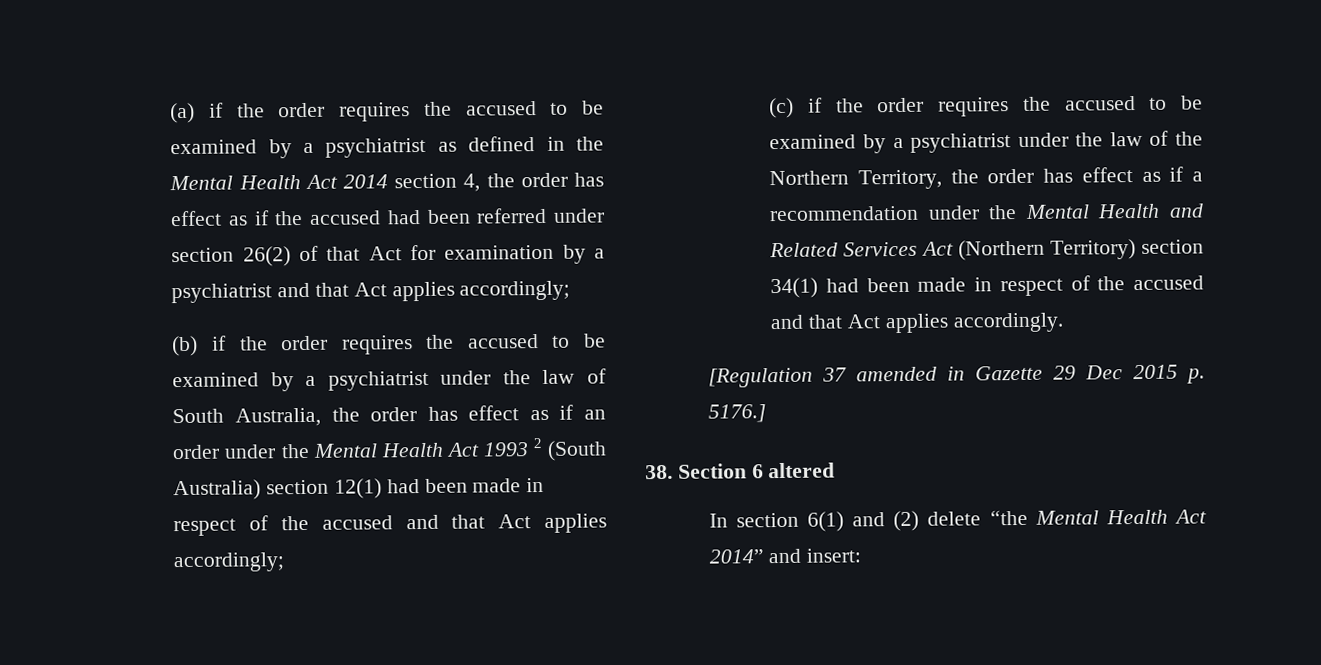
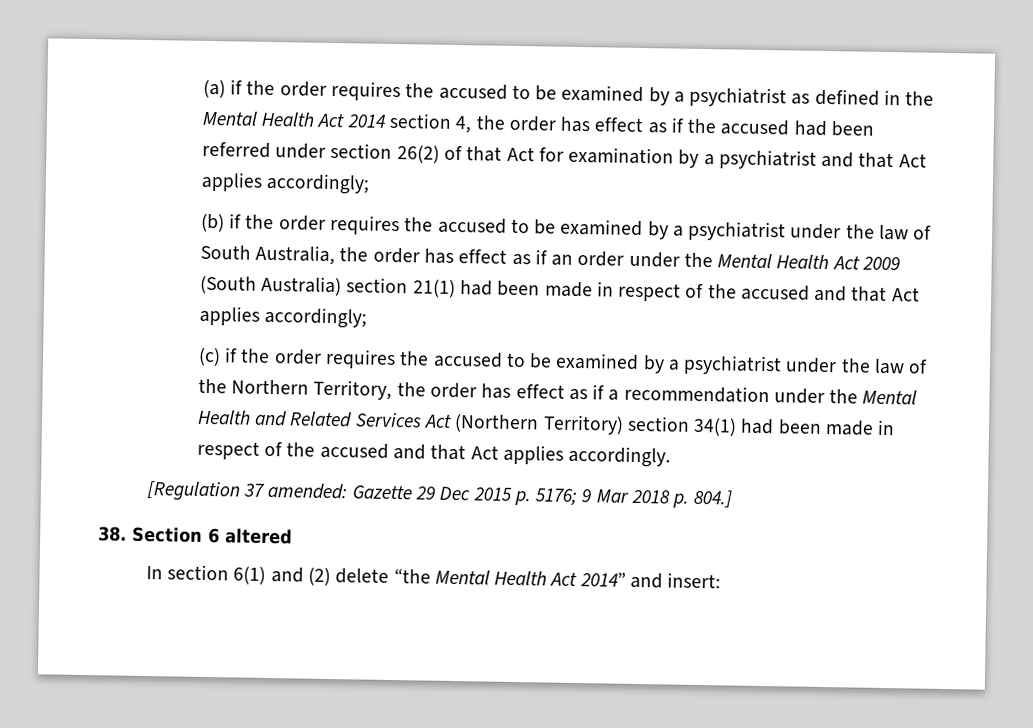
[482,437,542,457] 1993 2 -> [861,256,900,271] 2009
[333,478,382,499] 12(1) -> [412,279,456,298] 21(1)
[855,366,965,382] amended in -> [267,482,349,500] amended:
[707,404,766,423] 5176.] -> [535,488,733,508] 5176; 9 Mar 2018 p. 804.]

